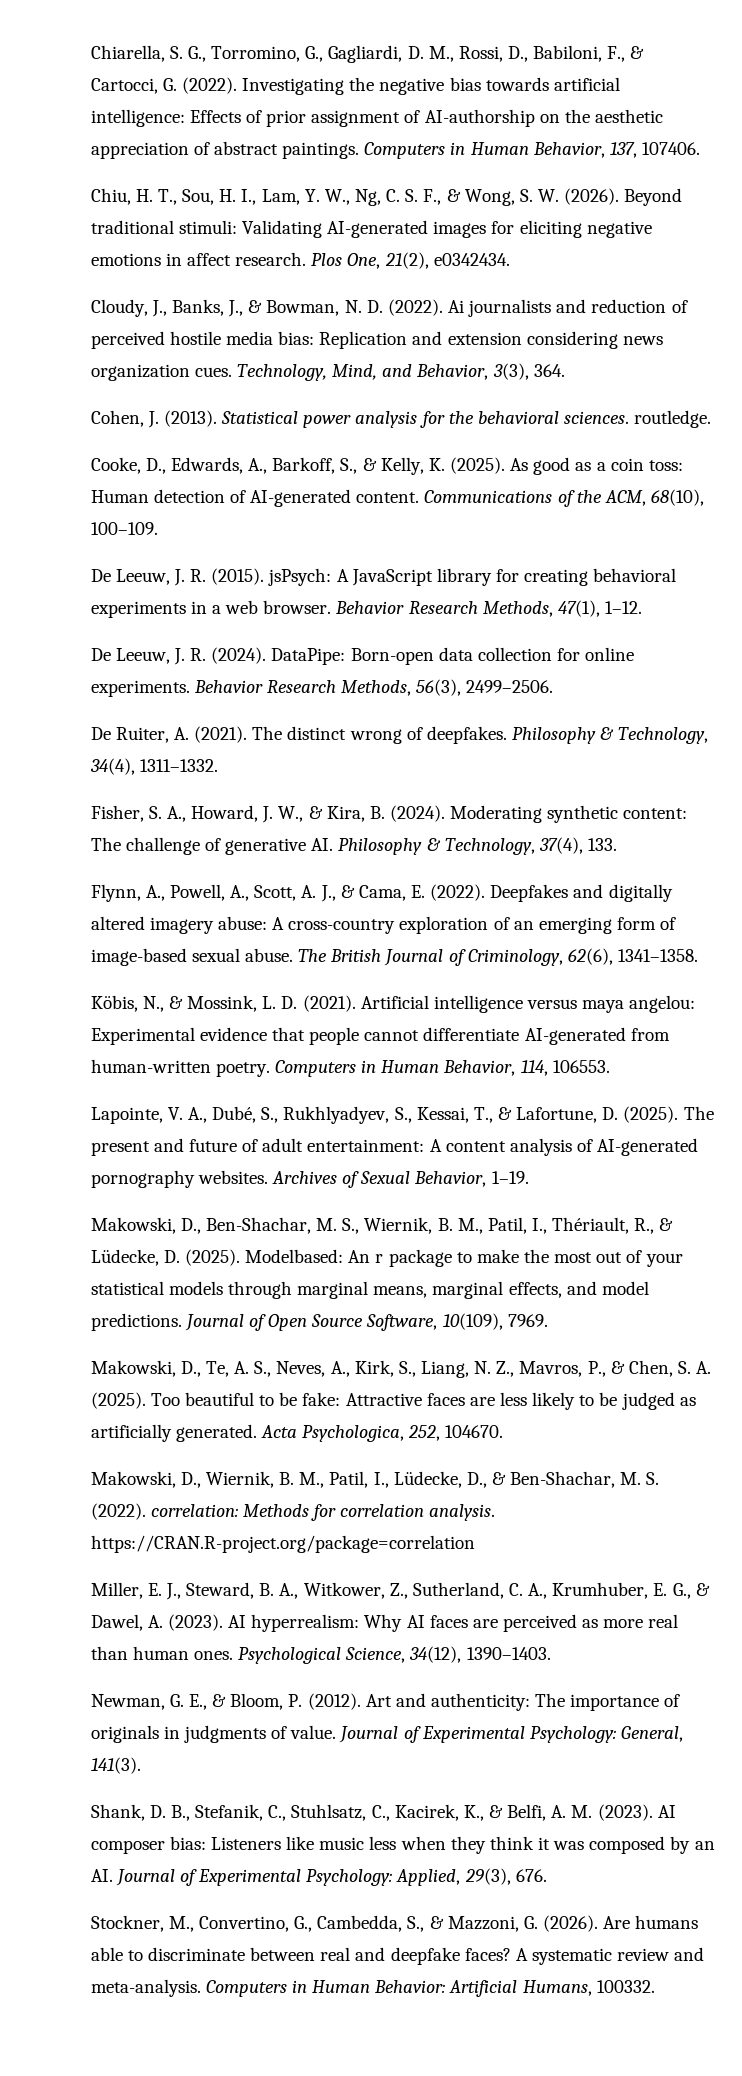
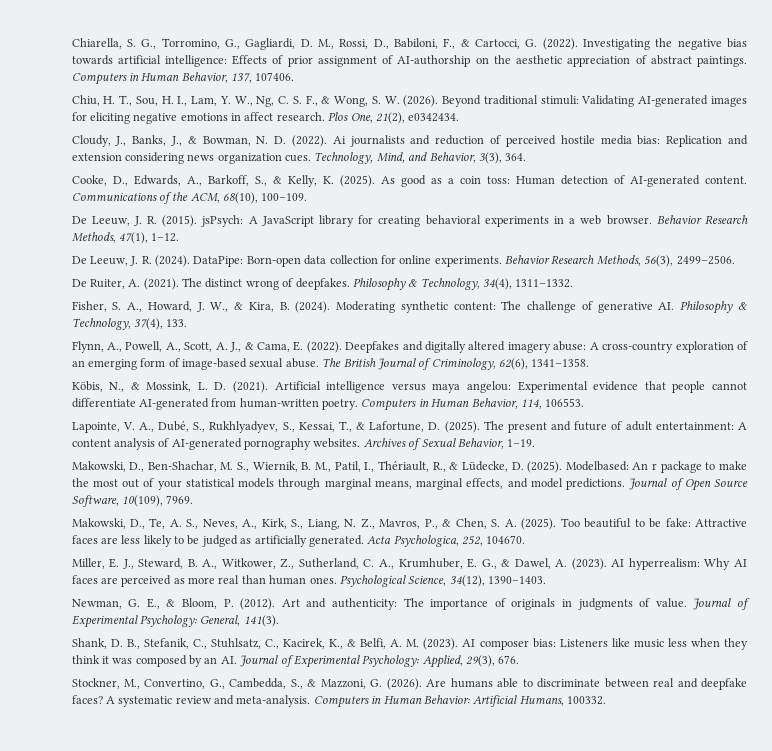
[90,410,712,428] // Cohen, J. (2013). Statistical power analysis for the behavioral sciences. routledge. -> (527, 157) none
[90,1471,660,1488] [90,1503,496,1521] [90,1535,475,1553] // Makowski, D., Wiernik, B. M., Patil, I., Lüdecke, D., & Ben-Shachar, M. S. (2022). correlation: Methods for correlation analysis. https://CRAN.R-project.org/package=correlation -> (526, 539) none

